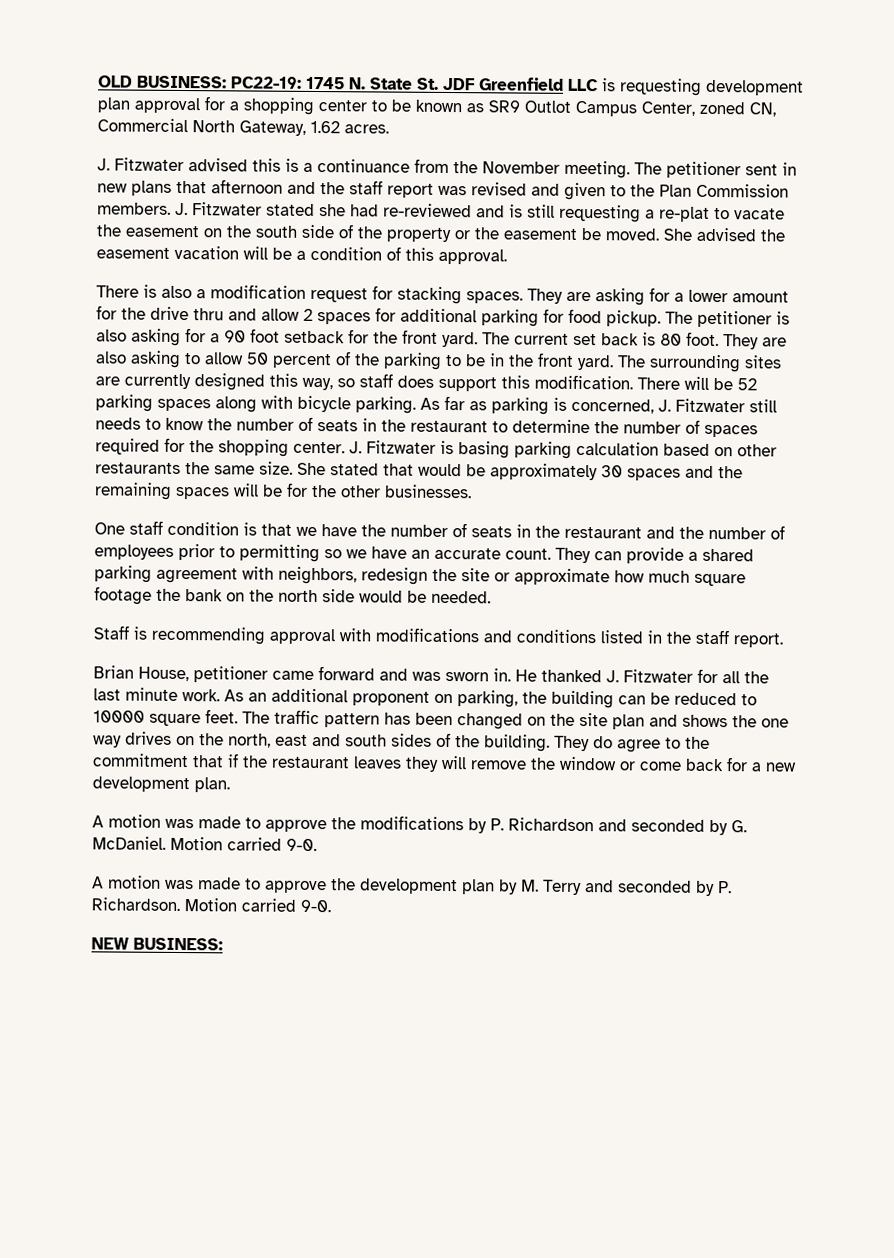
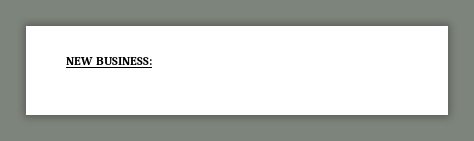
[98,75,804,96] [97,96,776,117] [97,118,389,136] [97,157,797,179] [97,179,789,201] [97,202,785,223] [96,224,786,243] [96,245,507,265] [96,284,789,306] [96,305,790,328] [96,328,787,350] [95,350,782,373] [95,373,757,392] [95,394,777,415] [95,416,758,438] [95,437,777,459] [95,461,743,481] [94,482,472,500] [94,520,785,540] [94,543,754,564] [94,565,746,587] [94,586,491,605] [93,625,783,648] [93,665,769,684] [93,687,757,709] [93,709,789,730] [93,731,710,753] [92,753,797,772] [92,776,230,793] [92,814,747,836] [92,836,317,852] [92,875,732,897] [91,897,331,913] OLD BUSINESS: PC22-19: 1745 N. State St. JDF Greenfield LLC is requesting development plan approval for a shopping center to be known as SR9 Outlot Campus Center, zoned CN, Commercial North Gateway, 1.62 acres. // J. Fitzwater advised this is a continuance from the November meeting. The petitioner sent in new plans that afternoon and the staff report was revised and given to the Plan Commission members. J. Fitzwater stated she had re-reviewed and is still requesting a re-plat to vacate the easement on the south side of the property or the easement be moved. She advised the easement vacation will be a condition of this approval. // There is also a modification request for stacking spaces. They are asking for a lower amount for the drive thru and allow 2 spaces for additional parking for food pickup. The petitioner is also asking for a 90 foot setback for the front yard. The current set back is 80 foot. They are also asking to allow 50 percent of the parking to be in the front yard. The surrounding sites are currently designed this way, so staff does support this modification. There will be 52 parking spaces along with bicycle parking. As far as parking is concerned, J. Fitzwater still needs to know the number of seats in the restaurant to determine the number of spaces required for the shopping center. J. Fitzwater is basing parking calculation based on other restaurants the same size. She stated that would be approximately 30 spaces and the remaining spaces will be for the other businesses. // One staff condition is that we have the number of seats in the restaurant and the number of employees prior to permitting so we have an accurate count. They can provide a shared parking agreement with neighbors, redesign the site or approximate how much square footage the bank on the north side would be needed. // Staff is recommending approval with modifications and conditions listed in the staff report. // Brian House, petitioner came forward and was sworn in. He thanked J. Fitzwater for all the last minute work. As an additional proponent on parking, the building can be reduced to 10000 square feet. The traffic pattern has been changed on the site plan and shows the one way drives on the north, east and south sides of the building. They do agree to the commitment that if the restaurant leaves they will remove the window or come back for a new development plan. // A motion was made to approve the modifications by P. Richardson and seconded by G. McDaniel. Motion carried 9-0. // A motion was made to approve the development plan by M. Terry and seconded by P. Richardson. Motion carried 9-0. // -> (66, 61) none

